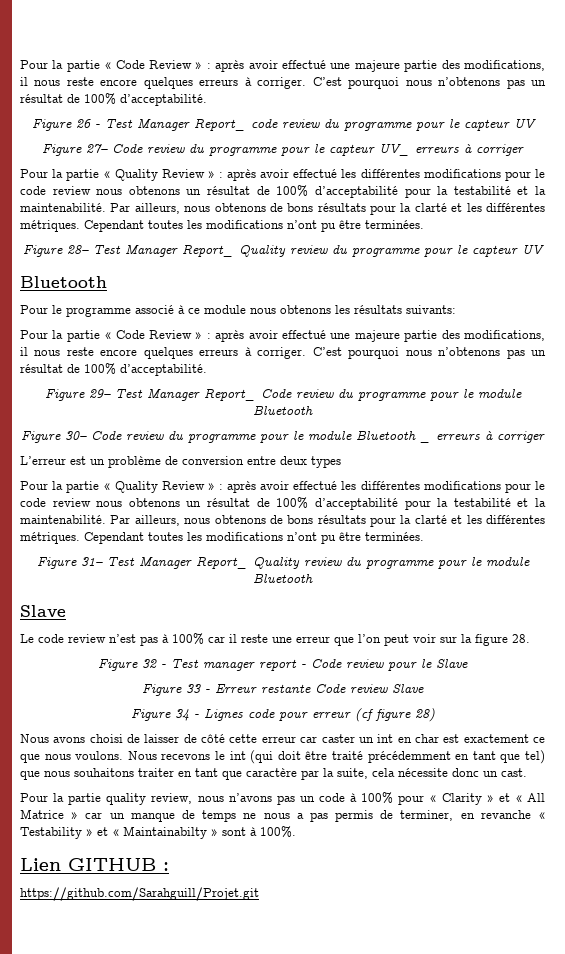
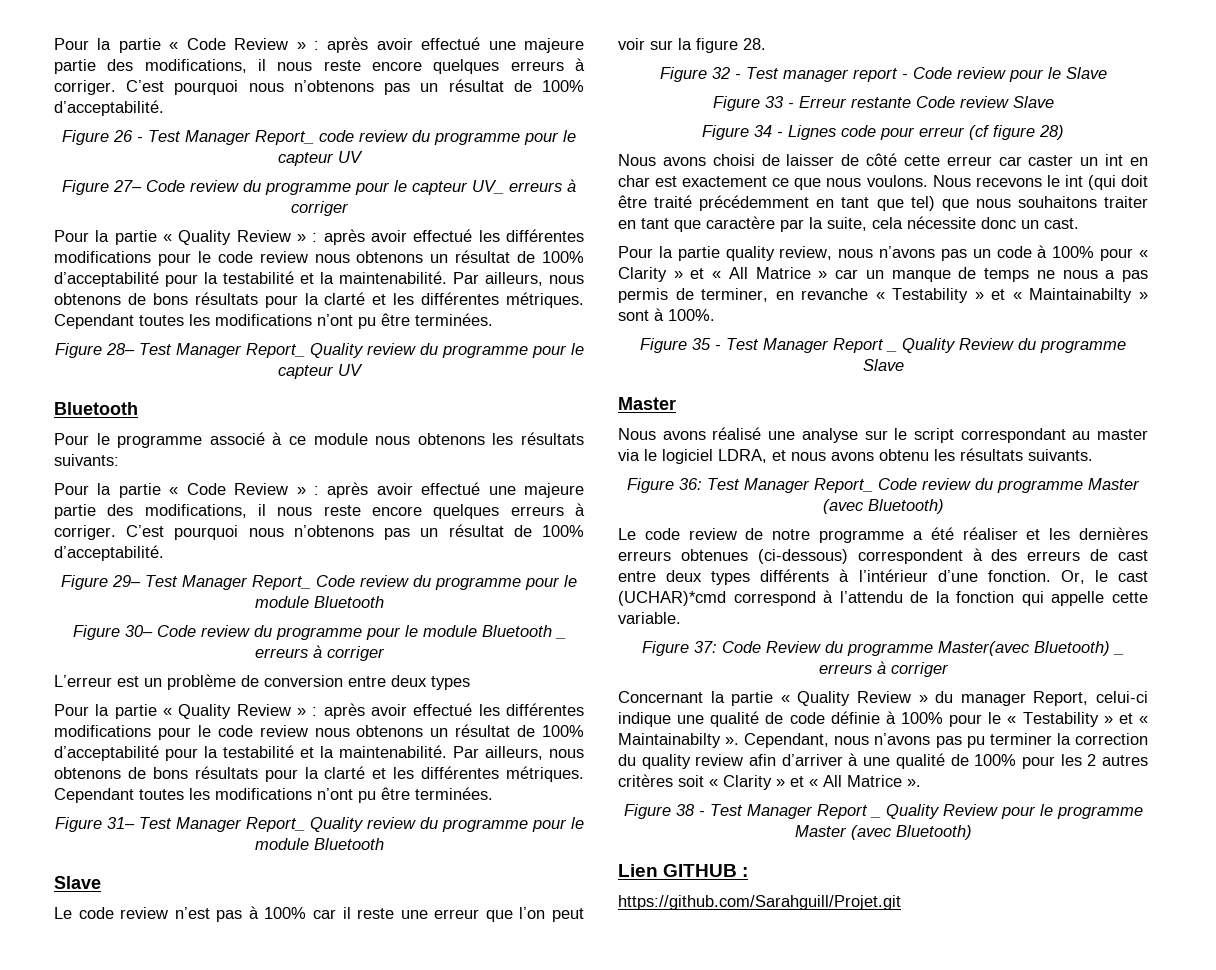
(296, 832) none -> [640,338,1126,353] [862,359,904,371] [618,397,676,410] [618,427,1148,443] [618,448,1093,464] [627,478,1140,493] [822,499,944,514] [618,527,1148,543] [618,548,1148,564] [618,569,1148,585] [618,590,1148,606] [618,612,681,624] [642,641,1124,656] [818,661,949,677] [618,691,1148,706] [618,711,1148,727] [618,733,1148,748] [618,753,1148,769] [618,774,921,790] [623,804,1143,819] [794,825,972,840] // Figure 35 - Test Manager Report _ Quality Review du programme Slave // Master // Nous avons réalisé une analyse sur le script correspondant au master via le logiciel LDRA, et nous avons obtenu les résultats suivants. // Figure 36: Test Manager Report_ Code review du programme Master (avec Bluetooth) // Le code review de notre programme a été réaliser et les dernières erreurs obtenues (ci-dessous) correspondent à des erreurs de cast entre deux types différents à l’intérieur d’une fonction. Or, le cast (UCHAR)*cmd correspond à l’attendu de la fonction qui appelle cette variable. // Figure 37: Code Review du programme Master(avec Bluetooth) _ erreurs à corriger // Concernant la partie « Quality Review » du manager Report, celui-ci indique une qualité de code définie à 100% pour le « Testability » et « Maintainabilty ». Cependant, nous n’avons pas pu terminer la correction du quality review afin d’arriver à une qualité de 100% pour les 2 autres critères soit « Clarity » et « All Matrice ». // Figure 38 - Test Manager Report _ Quality Review pour le programme Master (avec Bluetooth)

